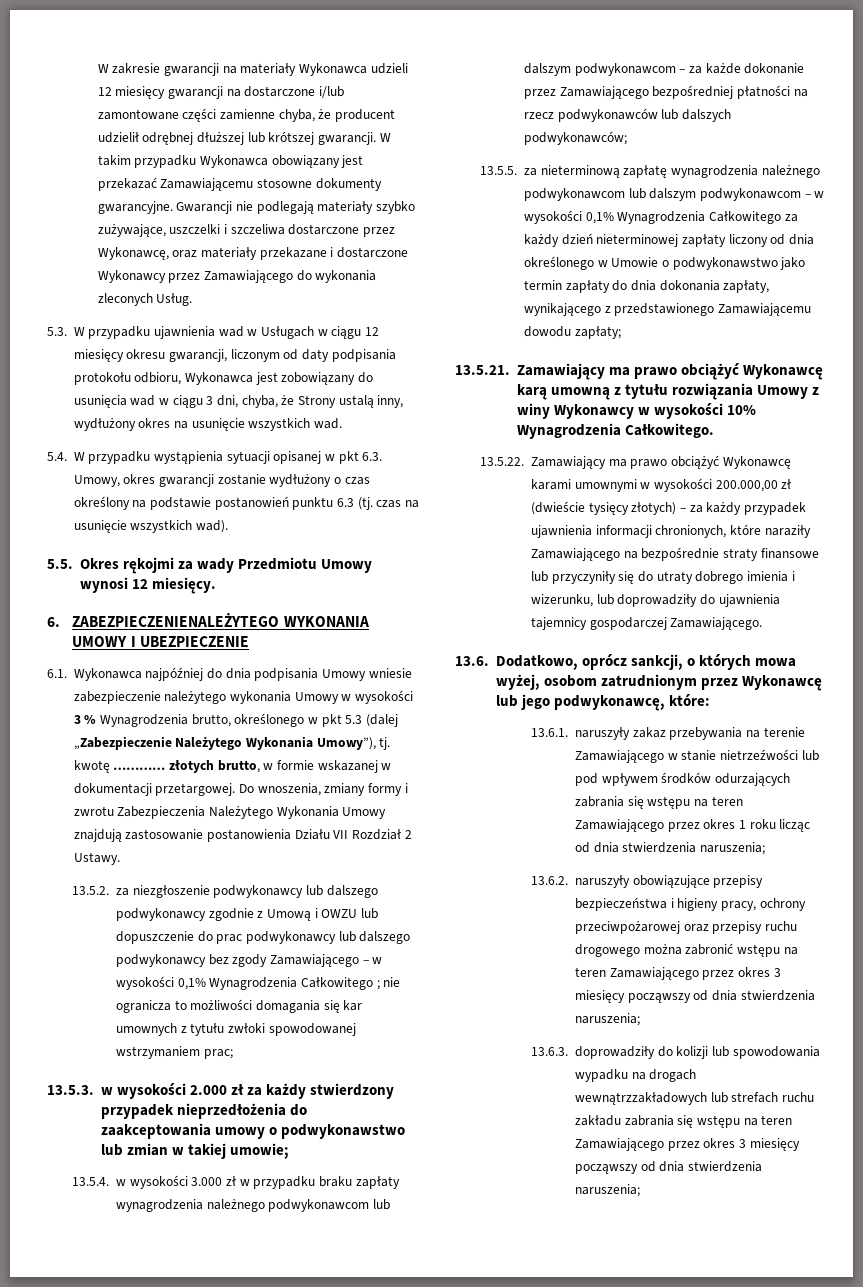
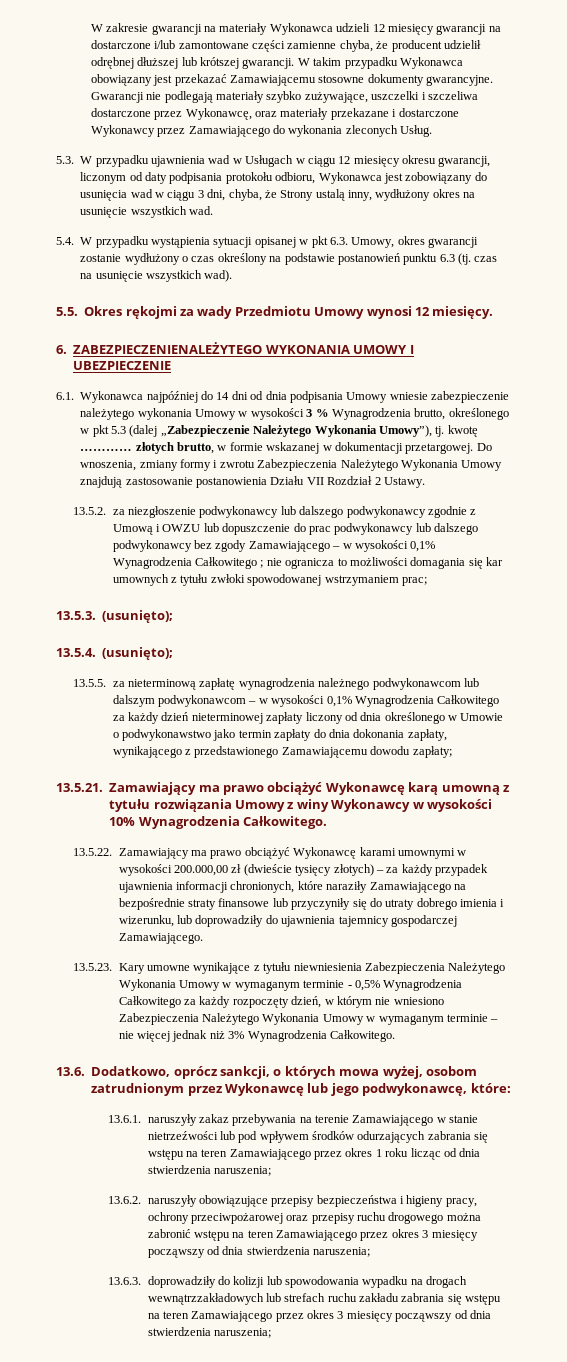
(223, 673) none -> [216,391,264,400] 14 dni od
[100,1083,395,1099] [100,1103,307,1119] [100,1123,405,1139] [100,1143,289,1159] [72,1175,400,1189] [116,1199,391,1212] [524,63,805,76] [524,85,808,99] [524,108,732,122] [524,131,628,145] w wysokości 2.000 zł za każdy stwierdzony przypadek nieprzedłożenia do zaakceptowania umowy o podwykonawstwo lub zmian w takiej umowie; // 13.5.4. w wysokości 3.000 zł w przypadku braku zapłaty wynagrodzenia należnego podwykonawcom lub dalszym podwykonawcom – za każde dokonanie przez Zamawiającego bezpośredniej płatności na rzecz podwykonawców lub dalszych podwykonawców; -> [102,610,174,623] [56,647,174,660] (usunięto); // 13.5.4. (usunięto);
(763, 623) none -> [73,962,506,974] [118,979,463,991] [118,996,444,1008] [118,1013,499,1025] [118,1030,395,1042] // 13.5.23. Kary umowne wynikające z tytułu niewniesienia Zabezpieczenia Należytego Wykonania Umowy w wymaganym terminie - 0,5% Wynagrodzenia Całkowitego za każdy rozpoczęty dzień, w którym nie wniesiono Zabezpieczenia Należytego Wykonania Umowy w wymaganym terminie – nie więcej jednak niż 3% Wynagrodzenia Całkowitego.

